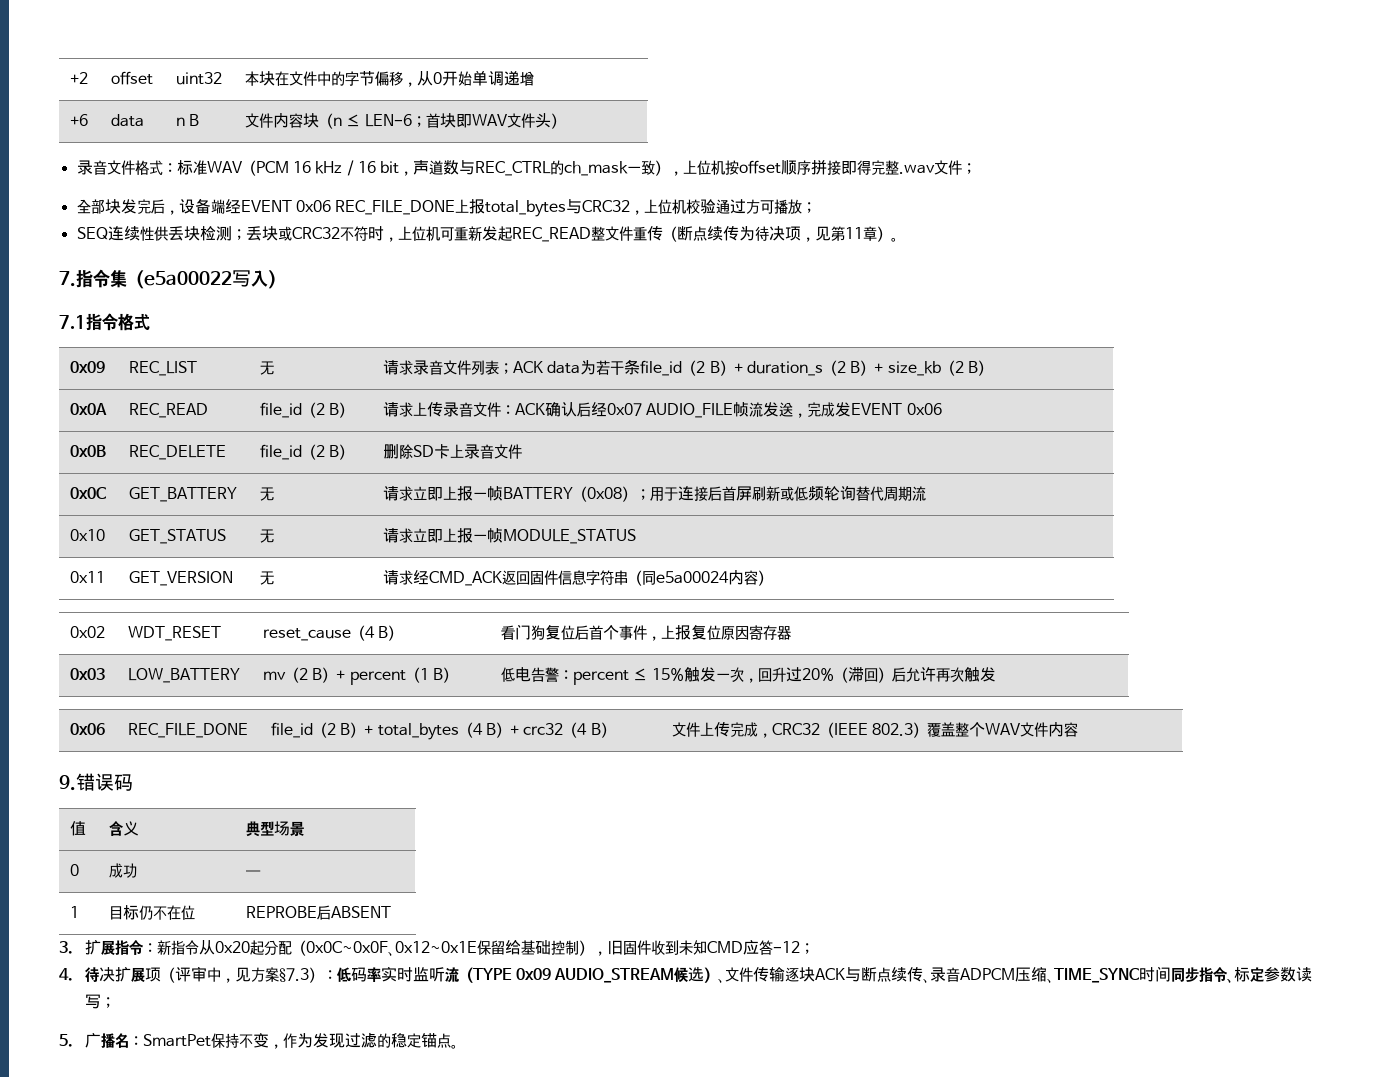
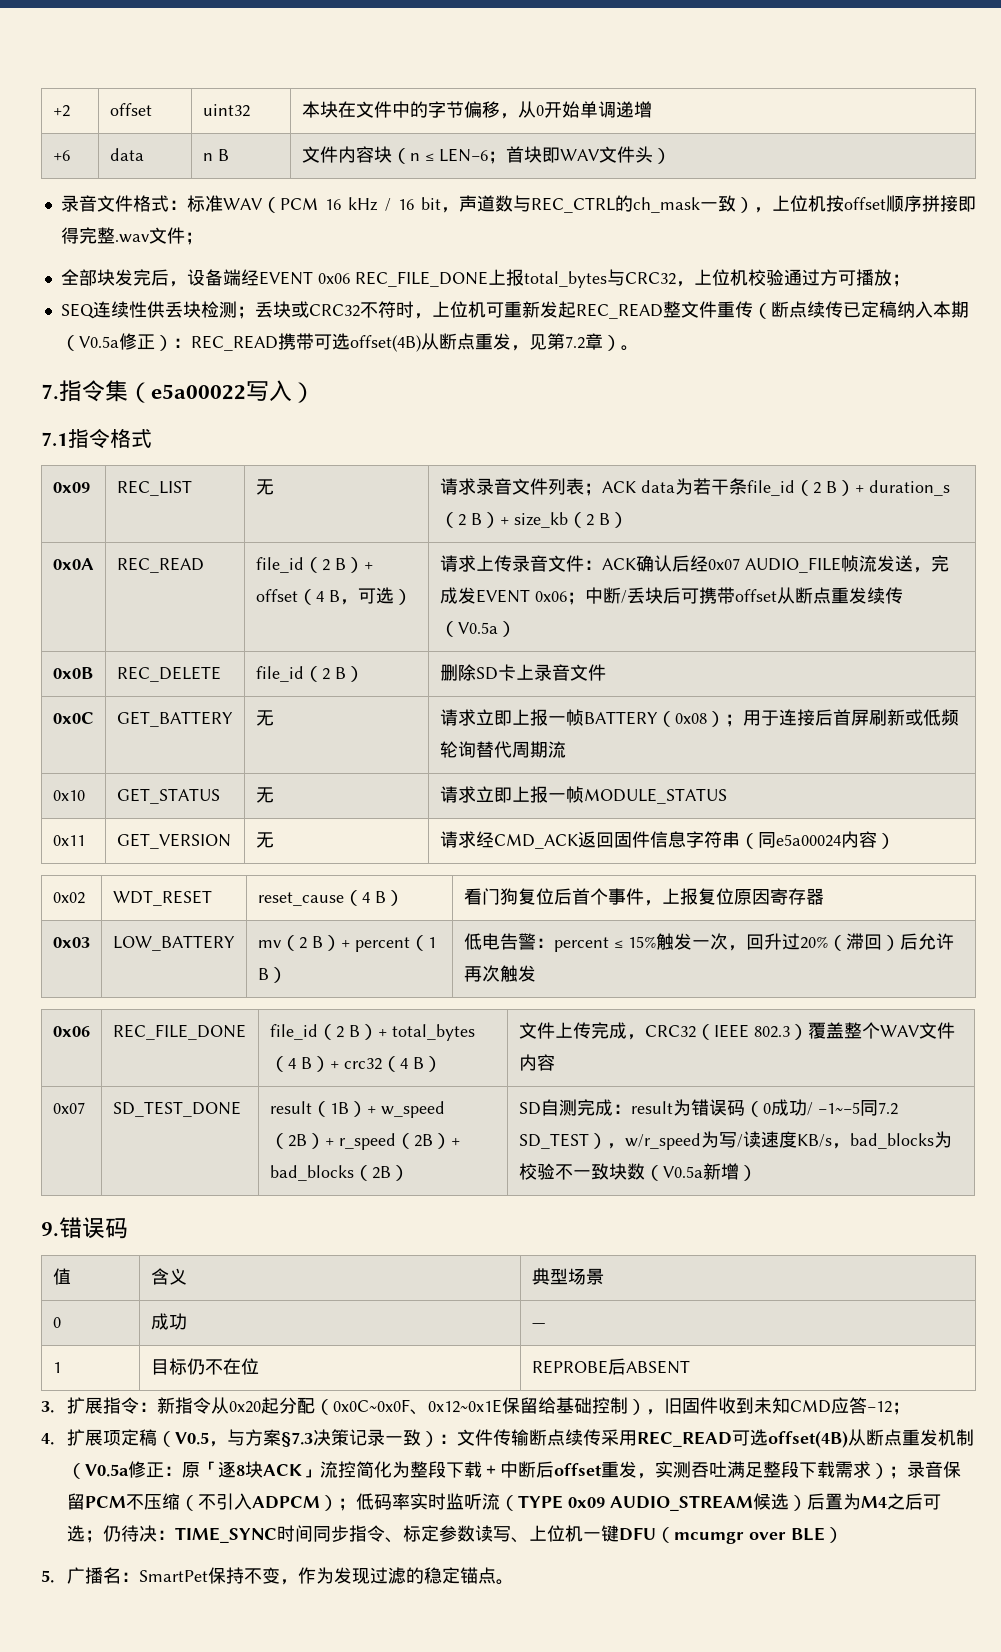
[738,226,863,242] 为待决项，见第11 -> [842,301,969,318] [60,333,585,352] 已定稿纳入本期（V0.5a修正）：REC_READ携带可选offset(4B)从断点重发，见第7.2
(354, 410) none -> [363,562,373,570] [255,587,412,605] + offset（4 B，可选）
(942, 409) none -> [566,587,903,605] [439,621,516,637] ；中断/丢块后可携带offset从断点重发续传（V0.5a）
(1079, 729) none -> [52,1102,85,1114] [112,1101,241,1117] [269,1101,445,1118] [269,1133,460,1150] [269,1165,409,1181] [518,1099,898,1117] [518,1131,952,1150] [518,1163,757,1181] // 0x07 | SD_TEST_DONE | result（1B）+ w_speed（2B）+ r_speed（2B）+ bad_blocks（2B） | SD自测完成：result为错误码（0成功/ −1~−5同7.2 SD_TEST），w/r_speed为写/读速度KB/s，bad_blocks为校验不一致块数（V0.5a新增）
[84,966,337,983] 待决扩展项（评审中，见方案§7.3）： -> [66,1429,974,1448] [66,1461,961,1479] [66,1493,356,1511] 扩展项定稿（V0.5，与方案§7.3决策记录一致）：文件传输断点续传采用REC_READ可选offset(4B)从断点重发机制（V0.5a修正：原「逐8块ACK」流控简化为整段下载＋中断后offset重发，实测吞吐满足整段下载需求）；录音保留PCM不压缩（不引入ADPCM）；
[718,967,1055,983] 、文件传输逐块ACK与断点续传、录音ADPCM压缩、 -> [806,1493,941,1510] [66,1525,175,1543] 后置为M4之后可选；仍待决：
[100,997,115,1008] ； -> [510,1525,843,1544] 、上位机一键DFU（mcumgr over BLE）

